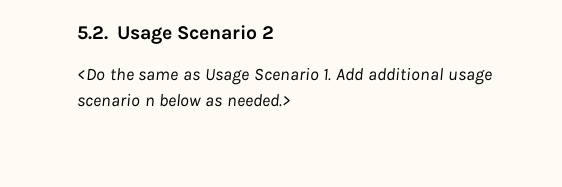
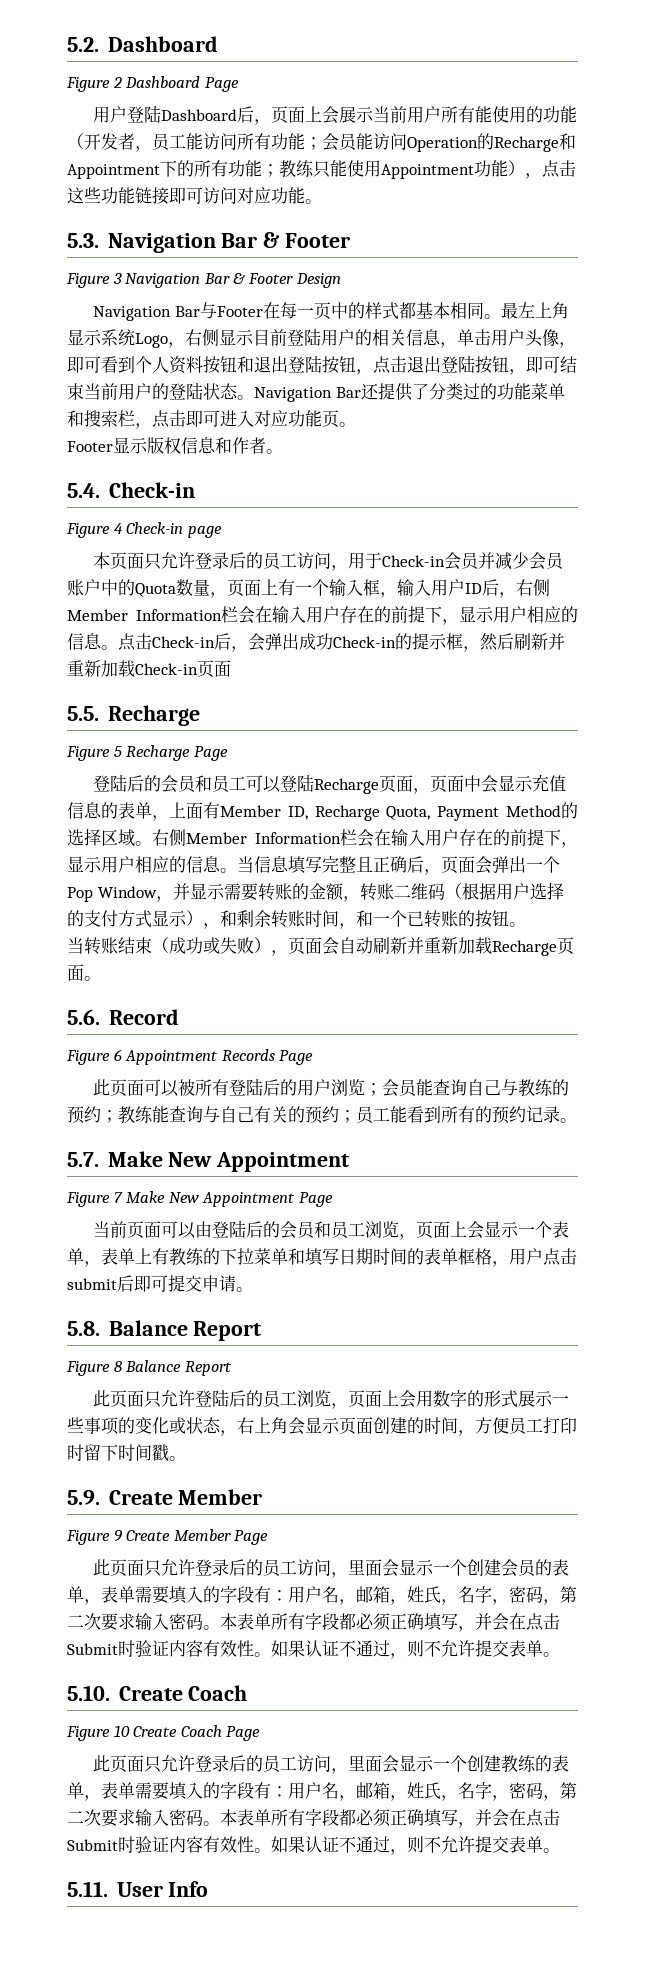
[116,25,258,44] Usage Scenario -> [107,36,218,52] [66,77,110,92] Dashboard // Figure
[77,67,492,85] [77,93,291,107] // <Do the same as Usage Scenario 1. Add additional usage scenario n below as needed.> -> [125,76,239,92] [93,105,578,125] [67,133,576,152] [67,160,576,179] [67,187,322,205] [67,232,350,253] [66,273,341,288] [93,302,569,321] [67,328,576,348] [67,355,577,375] [67,382,565,402] [67,410,356,429] [67,437,283,454] [67,482,195,498] [66,522,222,538] [93,552,566,571] [67,579,550,598] [67,606,578,625] [67,633,565,652] [67,660,231,678] [67,705,200,726] [66,745,228,761] [93,774,567,794] [67,802,578,821] [67,828,578,848] [67,856,560,875] [67,882,564,902] [67,910,526,929] [67,937,574,956] [67,964,101,981] [67,1009,179,1025] [66,1049,314,1065] [93,1078,570,1097] [67,1106,577,1124] [67,1151,350,1172] [66,1191,333,1207] [93,1220,570,1240] [67,1248,577,1267] [67,1275,253,1292] [67,1320,262,1341] [66,1360,232,1376] [93,1389,570,1409] [67,1417,577,1436] [67,1444,186,1462] [67,1489,263,1505] [66,1529,269,1545] [93,1559,570,1578] [67,1586,577,1605] [67,1613,560,1632] [67,1640,560,1659] [67,1685,248,1701] [66,1725,261,1741] [93,1755,570,1774] [67,1782,577,1801] [67,1809,560,1828] [67,1836,560,1855] [67,1881,209,1897] Dashboard Page // 用户登陆Dashboard后，页面上会展示当前用户所有能使用的功能（开发者，员工能访问所有功能；会员能访问Operation的Recharge和Appointment下的所有功能；教练只能使用Appointment功能），点击这些功能链接即可访问对应功能。 // 5.3. Navigation Bar & Footer // Figure 3 Navigation Bar & Footer Design // Navigation Bar与Footer在每一页中的样式都基本相同。最左上角显示系统Logo，右侧显示目前登陆用户的相关信息，单击用户头像，即可看到个人资料按钮和退出登陆按钮，点击退出登陆按钮，即可结束当前用户的登陆状态。Navigation Bar还提供了分类过的功能菜单和搜索栏，点击即可进入对应功能页。 // Footer显示版权信息和作者。 // 5.4. Check-in // Figure 4 Check-in page // 本页面只允许登录后的员工访问，用于Check-in会员并减少会员账户中的Quota数量，页面上有一个输入框，输入用户ID后，右侧Member Information栏会在输入用户存在的前提下，显示用户相应的信息。点击Check-in后，会弹出成功Check-in的提示框，然后刷新并重新加载Check-in页面 // 5.5. Recharge // Figure 5 Recharge Page // 登陆后的会员和员工可以登陆Recharge页面，页面中会显示充值信息的表单，上面有Member ID, Recharge Quota, Payment Method的选择区域。右侧Member Information栏会在输入用户存在的前提下，显示用户相应的信息。当信息填写完整且正确后，页面会弹出一个Pop Window，并显示需要转账的金额，转账二维码（根据用户选择的支付方式显示），和剩余转账时间，和一个已转账的按钮。 // 当转账结束（成功或失败），页面会自动刷新并重新加载Recharge页面。 // 5.6. Record // Figure 6 Appointment Records Page // 此页面可以被所有登陆后的用户浏览；会员能查询自己与教练的预约；教练能查询与自己有关的预约；员工能看到所有的预约记录。 // 5.7. Make New Appointment // Figure 7 Make New Appointment Page // 当前页面可以由登陆后的会员和员工浏览，页面上会显示一个表单，表单上有教练的下拉菜单和填写日期时间的表单框格，用户点击submit后即可提交申请。 // 5.8. Balance Report // Figure 8 Balance Report // 此页面只允许登陆后的员工浏览，页面上会用数字的形式展示一些事项的变化或状态，右上角会显示页面创建的时间，方便员工打印时留下时间戳。 // 5.9. Create Member // Figure 9 Create Member Page // 此页面只允许登录后的员工访问，里面会显示一个创建会员的表单，表单需要填入的字段有：用户名，邮箱，姓氏，名字，密码，第二次要求输入密码。本表单所有字段都必须正确填写，并会在点击Submit时验证内容有效性。如果认证不通过，则不允许提交表单。 // 5.10. Create Coach // Figure 10 Create Coach Page // 此页面只允许登录后的员工访问，里面会显示一个创建教练的表单，表单需要填入的字段有：用户名，邮箱，姓氏，名字，密码，第二次要求输入密码。本表单所有字段都必须正确填写，并会在点击Submit时验证内容有效性。如果认证不通过，则不允许提交表单。 // 5.11. User Info

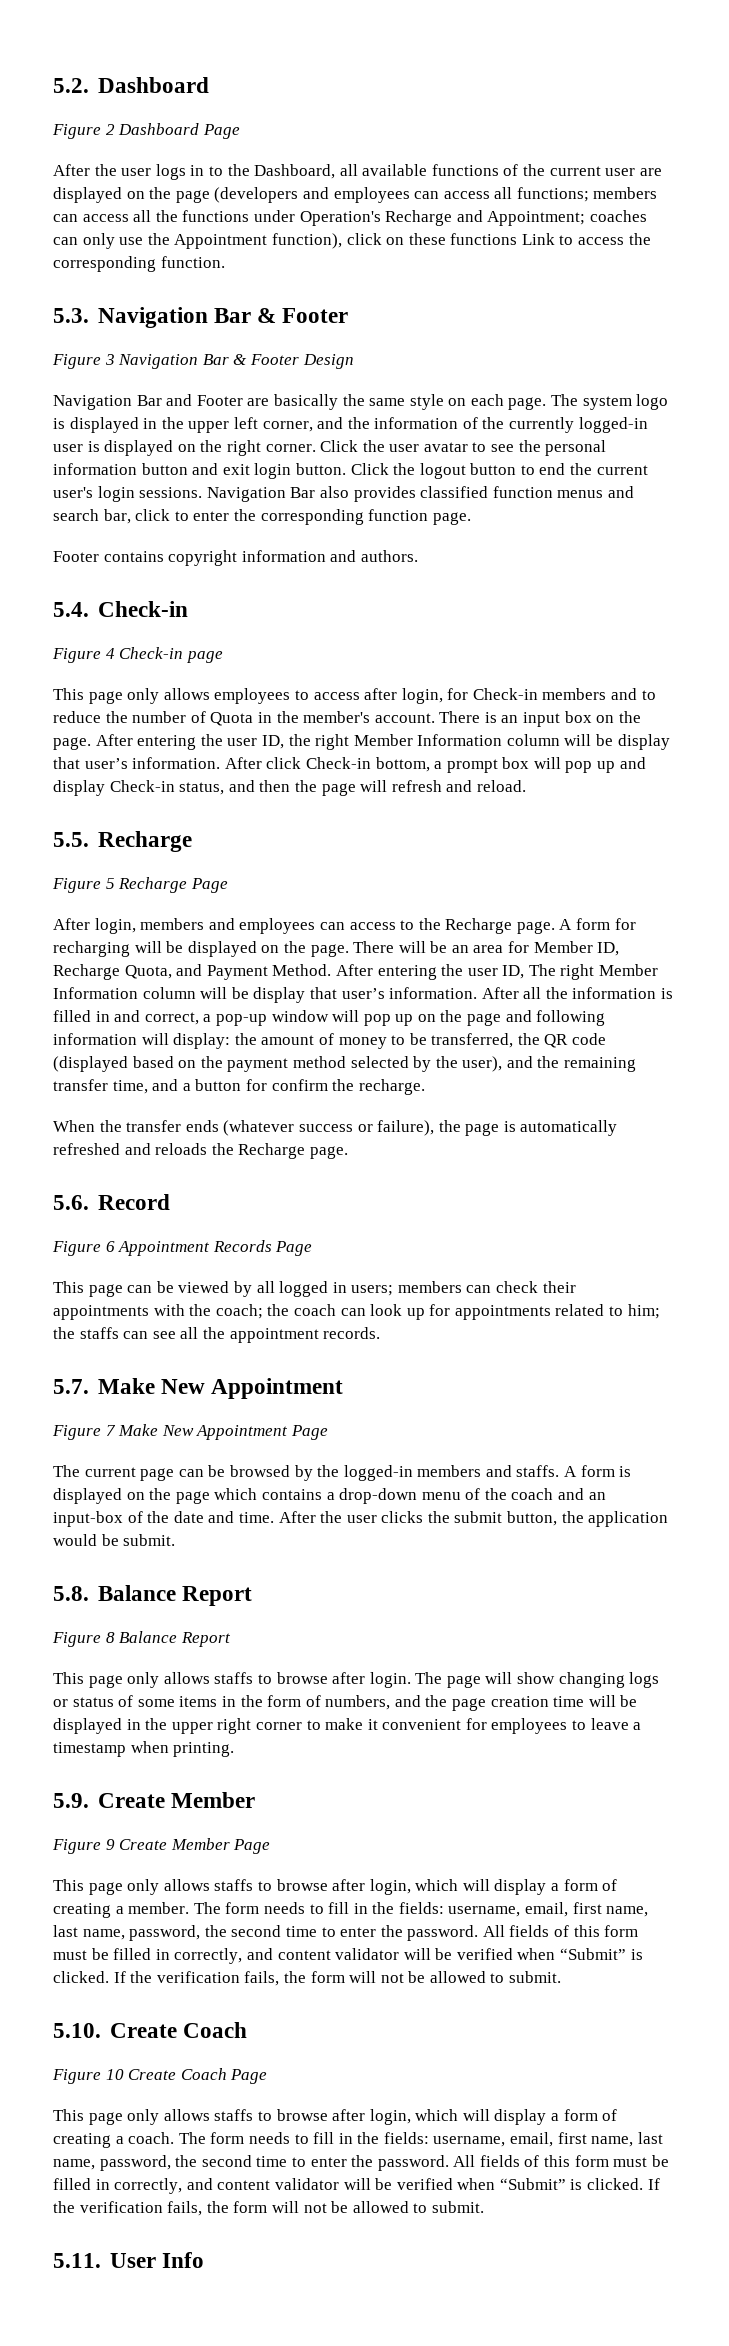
[93,105,578,125] [67,133,576,152] [67,160,576,179] [67,187,322,205] 用户登陆Dashboard后，页面上会展示当前用户所有能使用的功能（开发者，员工能访问所有功能；会员能访问Operation的Recharge和Appointment下的所有功能；教练只能使用Appointment功能），点击这些功能链接即可访问对应功能。 -> [53,164,662,180] [53,187,658,203] [53,210,647,226] [53,233,651,249] [53,256,225,272] After the user logs in to the Dashboard, all available functions of the current user are displayed on the page (developers and employees can access all functions; members can access all the functions under Operation's Recharge and Appointment; coaches can only use the Appointment function), click on these functions Link to access the corresponding function.
[199,302,569,320] [67,328,576,348] [67,355,577,375] [67,382,565,402] [67,410,356,429] [67,437,283,454] 与Footer在每一页中的样式都基本相同。最左上角显示系统Logo，右侧显示目前登陆用户的相关信息，单击用户头像，即可看到个人资料按钮和退出登陆按钮，点击退出登陆按钮，即可结束当前用户的登陆状态。Navigation Bar还提供了分类过的功能菜单和搜索栏，点击即可进入对应功能页。 // Footer显示版权信息和作者。 -> [166,394,669,410] [53,417,648,433] [53,440,607,456] [53,463,648,479] [53,486,634,502] [53,509,471,525] [53,550,418,566] and Footer are basically the same style on each page. The system logo is displayed in the upper left corner, and the information of the currently logged-in user is displayed on the right corner. Click the user avatar to see the personal information button and exit login button. Click the logout button to end the current user's login sessions. Navigation Bar also provides classified function menus and search bar, click to enter the corresponding function page. // Footer contains copyright information and authors.
[93,552,566,571] [67,579,550,598] [67,606,578,625] [67,633,565,652] [67,660,231,678] 本页面只允许登录后的员工访问，用于Check-in会员并减少会员账户中的Quota数量，页面上有一个输入框，输入用户ID后，右侧Member Information栏会在输入用户存在的前提下，显示用户相应的信息。点击Check-in后，会弹出成功Check-in的提示框，然后刷新并重新加载Check-in页面 -> [53,688,656,704] [53,711,641,727] [53,734,670,750] [53,757,646,773] [53,780,526,796] This page only allows employees to access after login, for Check-in members and to reduce the number of Quota in the member's account. There is an input box on the page. After entering the user ID, the right Member Information column will be display that user’s information. After click Check-in bottom, a prompt box will pop up and display Check-in status, and then the page will refresh and reload.
[93,774,567,794] [67,802,578,821] [67,828,578,848] [67,856,560,875] [67,882,564,902] [67,910,526,929] [67,937,574,956] [67,964,101,981] 登陆后的会员和员工可以登陆Recharge页面，页面中会显示充值信息的表单，上面有Member ID, Recharge Quota, Payment Method的选择区域。右侧Member Information栏会在输入用户存在的前提下，显示用户相应的信息。当信息填写完整且正确后，页面会弹出一个Pop Window，并显示需要转账的金额，转账二维码（根据用户选择的支付方式显示），和剩余转账时间，和一个已转账的按钮。 // 当转账结束（成功或失败），页面会自动刷新并重新加载Recharge页面。 -> [53,918,636,934] [53,941,620,957] [53,964,659,980] [53,987,674,1003] [53,1010,606,1026] [53,1033,607,1049] [53,1056,637,1072] [53,1079,425,1095] [53,1120,618,1136] [53,1143,348,1159] After login, members and employees can access to the Recharge page. A form for recharging will be displayed on the page. There will be an area for Member ID, Recharge Quota, and Payment Method. After entering the user ID, The right Member Information column will be display that user’s information. After all the information is filled in and correct, a pop-up window will pop up on the page and following information will display: the amount of money to be transferred, the QR code (displayed based on the payment method selected by the user), and the remaining transfer time, and a button for confirm the recharge. // When the transfer ends (whatever success or failure), the page is automatically refreshed and reloads the Recharge page.
[93,1078,570,1097] [67,1106,577,1124] 此页面可以被所有登陆后的用户浏览；会员能查询自己与教练的预约；教练能查询与自己有关的预约；员工能看到所有的预约记录。 -> [53,1281,576,1297] [53,1304,660,1320] [53,1327,381,1343] This page can be viewed by all logged in users; members can check their appointments with the coach; the coach can look up for appointments related to him; the staffs can see all the appointment records.
[93,1220,570,1240] [67,1248,577,1267] [67,1275,253,1292] 当前页面可以由登陆后的会员和员工浏览，页面上会显示一个表单，表单上有教练的下拉菜单和填写日期时间的表单框格，用户点击submit后即可提交申请。 -> [53,1465,632,1481] [53,1488,606,1504] [53,1511,669,1527] [53,1534,176,1546] The current page can be browsed by the logged-in members and staffs. A form is displayed on the page which contains a drop-down menu of the coach and an input-box of the date and time. After the user clicks the submit button, the application would be submit.
[93,1389,570,1409] [67,1417,577,1436] [67,1444,186,1462] 此页面只允许登陆后的员工浏览，页面上会用数字的形式展示一些事项的变化或状态，右上角会显示页面创建的时间，方便员工打印时留下时间戳。 -> [53,1672,660,1688] [53,1695,638,1711] [53,1718,642,1734] [53,1741,235,1757] This page only allows staffs to browse after login. The page will show changing logs or status of some items in the form of numbers, and the page creation time will be displayed in the upper right corner to make it convenient for employees to leave a timestamp when printing.
[93,1559,570,1578] [67,1586,577,1605] [67,1613,560,1632] [67,1640,560,1659] 此页面只允许登录后的员工访问，里面会显示一个创建会员的表单，表单需要填入的字段有：用户名，邮箱，姓氏，名字，密码，第二次要求输入密码。本表单所有字段都必须正确填写，并会在点击Submit时验证内容有效性。如果认证不通过，则不允许提交表单。 -> [53,1879,618,1895] [53,1902,649,1918] [53,1925,639,1941] [53,1948,643,1964] [53,1971,562,1986] This page only allows staffs to browse after login, which will display a form of creating a member. The form needs to fill in the fields: username, email, first name, last name, password, the second time to enter the password. All fields of this form must be filled in correctly, and content validator will be verified when “Submit” is clicked. If the verification fails, the form will not be allowed to submit.
[93,1755,570,1774] [67,1782,577,1801] [67,1809,560,1828] [67,1836,560,1855] 此页面只允许登录后的员工访问，里面会显示一个创建教练的表单，表单需要填入的字段有：用户名，邮箱，姓氏，名字，密码，第二次要求输入密码。本表单所有字段都必须正确填写，并会在点击Submit时验证内容有效性。如果认证不通过，则不允许提交表单。 -> [53,2109,618,2125] [53,2132,663,2148] [53,2155,669,2171] [53,2178,660,2194] [53,2201,484,2216] This page only allows staffs to browse after login, which will display a form of creating a coach. The form needs to fill in the fields: username, email, first name, last name, password, the second time to enter the password. All fields of this form must be filled in correctly, and content validator will be verified when “Submit” is clicked. If the verification fails, the form will not be allowed to submit.

